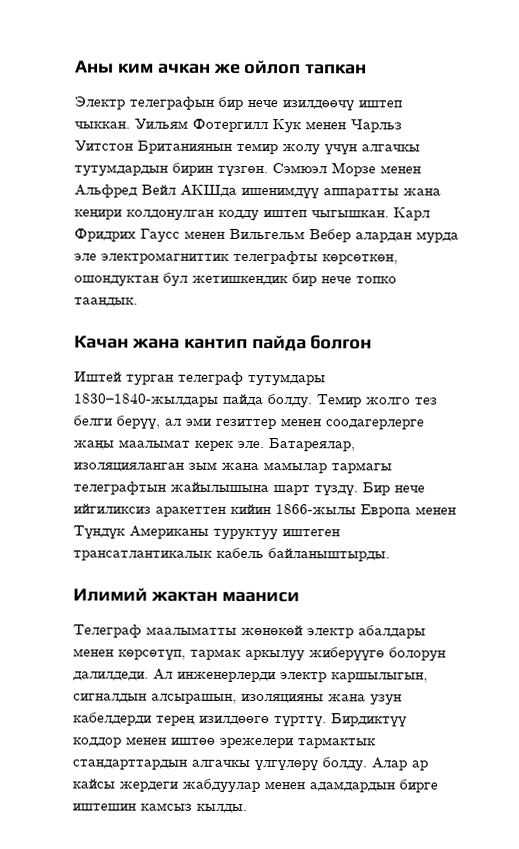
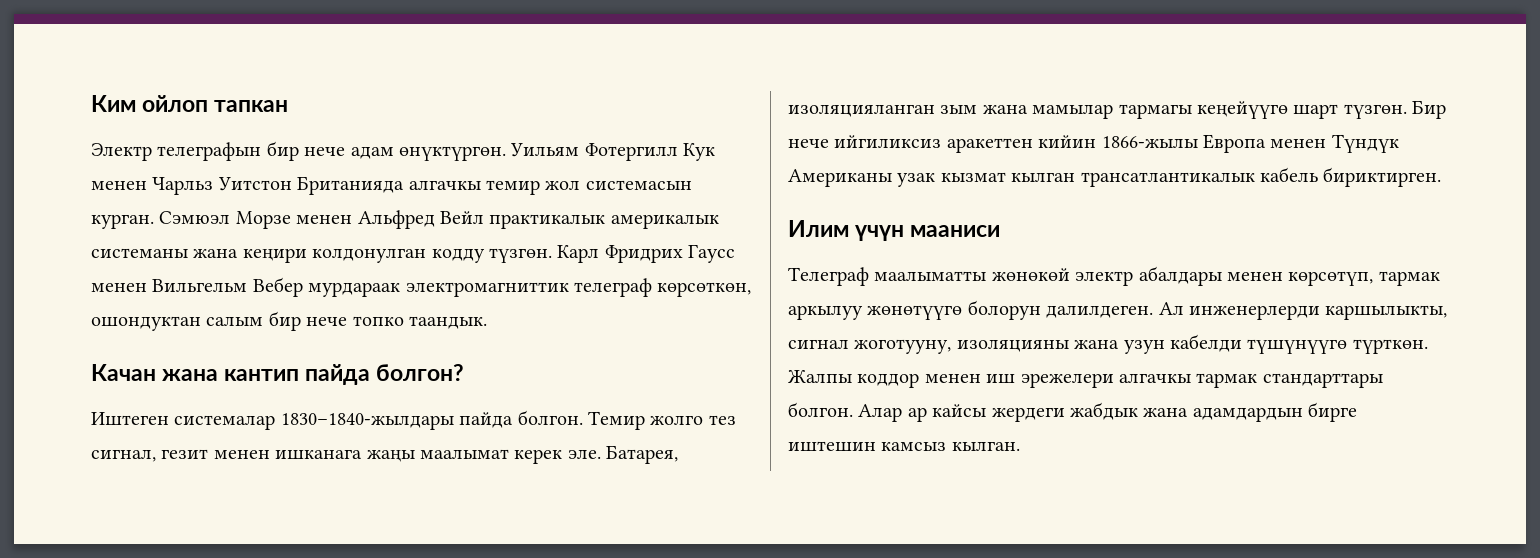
[75,60,241,74] Аны ким ачкан же -> [91,95,136,112] Ким
[282,100,402,111] [74,121,130,129] изилдөөчү иштеп чыккан. -> [350,146,506,161] адам өнүктүргөн.
[137,140,420,156] [74,162,268,177] Британиянын темир жолу үчүн алгачкы тутумдардын бирин түзгөн. -> [297,176,692,195] [91,214,154,229] Британияда алгачкы темир жол системасын курган.
[180,184,399,199] АКШда ишенимдүү аппаратты -> [489,214,719,229] [91,248,188,258] практикалык америкалык системаны
[263,210,389,218] иштеп чыгышкан. -> [489,248,552,263] түзгөн.
[355,231,459,244] [74,250,398,265] [74,272,289,287] алардан мурда эле электромагниттик телеграфты көрсөткөн, ошондуктан бул жетишкендик -> [308,278,752,297] [91,316,264,331] мурдараак электромагниттик телеграф көрсөткөн, ошондуктан салым
[310,335,373,350] [74,371,326,387] болгон // Иштей турган телеграф тутумдары -> [376,364,465,381] [91,412,276,430] болгон? // Иштеген системалар
[268,394,313,409] болду. -> [517,410,583,425] болгон.
[73,415,425,430] белги берүү, ал эми гезиттер менен соодагерлерге -> [91,449,363,462] сигнал, гезит менен ишканага
[268,438,355,452] Батареялар, -> [606,445,679,464] Батарея,
[73,481,358,496] телеграфтын жайылышына шарт түздү. -> [1197,101,1407,119] кеңейүүгө шарт түзгөн.
[213,528,340,541] [73,547,390,562] [73,587,218,602] туруктуу иштеген трансатлантикалык кабель байланыштырды. // Илимий жактан -> [897,167,1442,187] [788,220,905,241] узак кызмат кылган трансатлантикалык кабель бириктирген. // Илим үчүн
[309,647,446,662] [73,668,428,683] [73,693,402,706] [73,712,407,727] [73,736,377,749] [72,757,368,772] жиберүүгө болорун далилдеди. Ал инженерлерди электр каршылыгын, сигналдын алсырашын, изоляцияны жана узун кабелдерди терең изилдөөгө түрттү. Бирдиктүү коддор менен иштөө эрежелери тармактык стандарттардын алгачкы үлгүлөрү болду. -> [867,300,1448,320] [788,334,1428,354] [788,370,1383,388] [788,402,853,417] жөнөтүүгө болорун далилдеген. Ал инженерлерди каршылыкты, сигнал жоготууну, изоляцияны жана узун кабелди түшүнүүгө түрткөн. Жалпы коддор менен иш эрежелери алгачкы тармак стандарттары болгон.
[182,778,305,794] жабдуулар менен -> [1070,402,1189,420] жабдык жана
[196,803,247,813] кылды. -> [951,441,1020,451] кылган.

